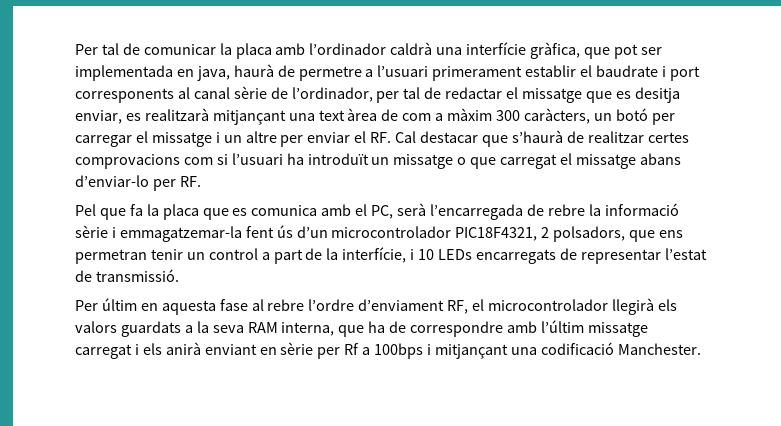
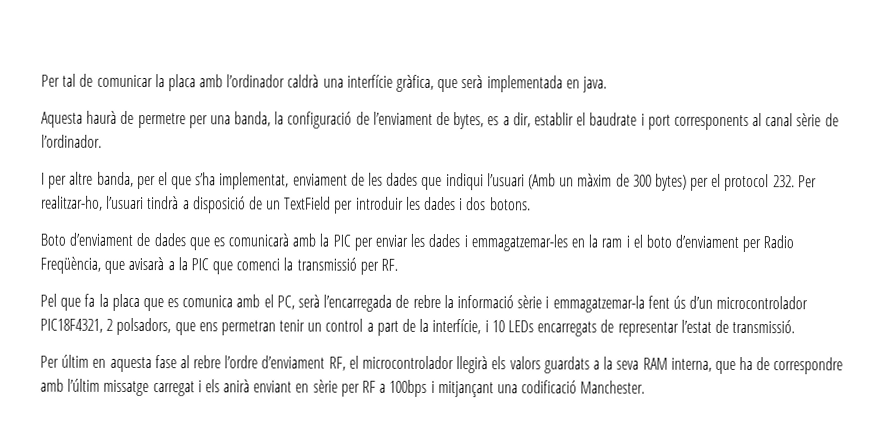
[613,44,662,59] [75,64,523,81] pot ser implementada en java, haurà de permetre a l’usuari primerament -> [461,75,607,93] [41,110,531,130] serà implementada en java. // Aquesta haurà de permetre per una banda, la configuració de l’enviament de bytes, es a dir,
[291,87,680,103] [75,108,675,125] [75,130,689,147] [75,153,681,169] [75,175,149,187] l’ordinador, per tal de redactar el missatge que es desitja enviar, es realitzarà mitjançant una text àrea de com a màxim 300 caràcters, un botó per carregar el missatge i un altre per enviar el RF. Cal destacar que s’haurà de realitzar certes comprovacions com si l’usuari ha introduït un missatge o que carregat el missatge abans d’enviar-lo -> [41,134,102,148] [41,171,817,192] [41,195,531,214] [40,232,795,253] [40,256,357,275] l’ordinador. // I per altre banda, per el que s’ha implementat, enviament de les dades que indiqui l’usuari (Amb un màxim de 300 bytes) per el protocol 232. Per realitzar-ho, l’usuari tindrà a disposició de un TextField per introduir les dades i dos botons. // Boto d’enviament de dades que es comunicarà amb la PIC per enviar les dades i emmagatzemar-les en la ram i el boto d’enviament per Radio Freqüència, que avisarà a la PIC que comenci la transmissió
[344,343,360,355] Rf -> [362,380,377,393] RF

